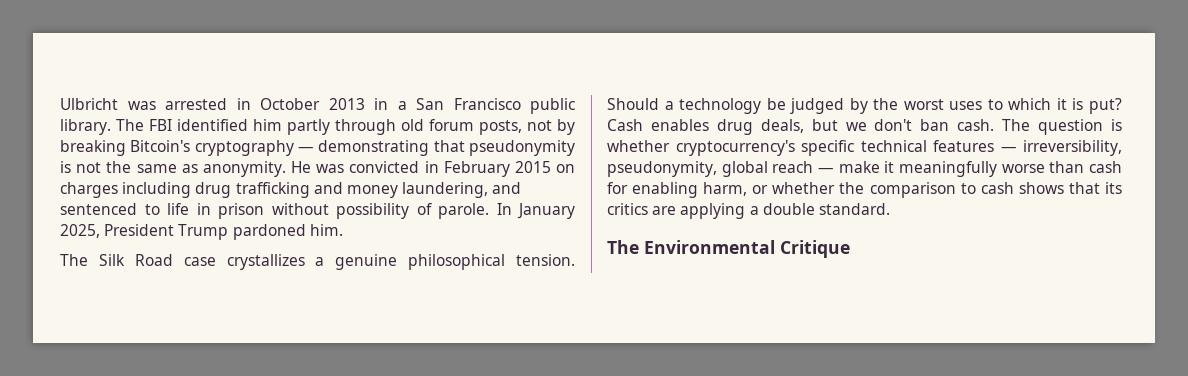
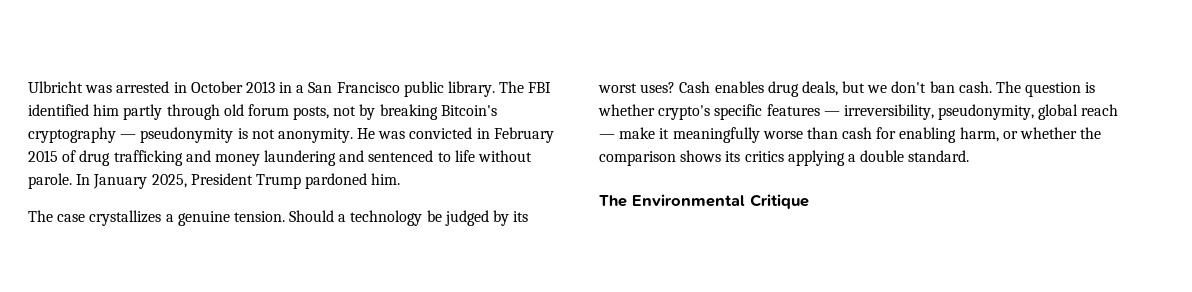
[318,140,465,156] demonstrating that -> (137, 136) none
[106,161,198,173] the same as -> (275, 134) none
[556,164,576,173] [60,182,192,198] on charges including -> [62,150,77,162] of
[402,182,489,198] laundering, -> [264,150,337,166] laundering
[196,203,432,219] in prison without possibility of -> [478,150,533,162] without
[98,254,173,266] Silk Road -> (53, 216) none
[408,254,506,270] philosophical -> (230, 218) none
[873,98,1122,114] the worst uses to which it is put? -> [513,211,529,222] [598,82,676,93] its worst uses?
[675,140,927,156] cryptocurrency's specific technical -> [658,104,763,120] crypto's specific
[960,182,1100,194] to cash shows that -> [680,150,722,162] shows
[652,206,677,215] are -> (784, 156) none

